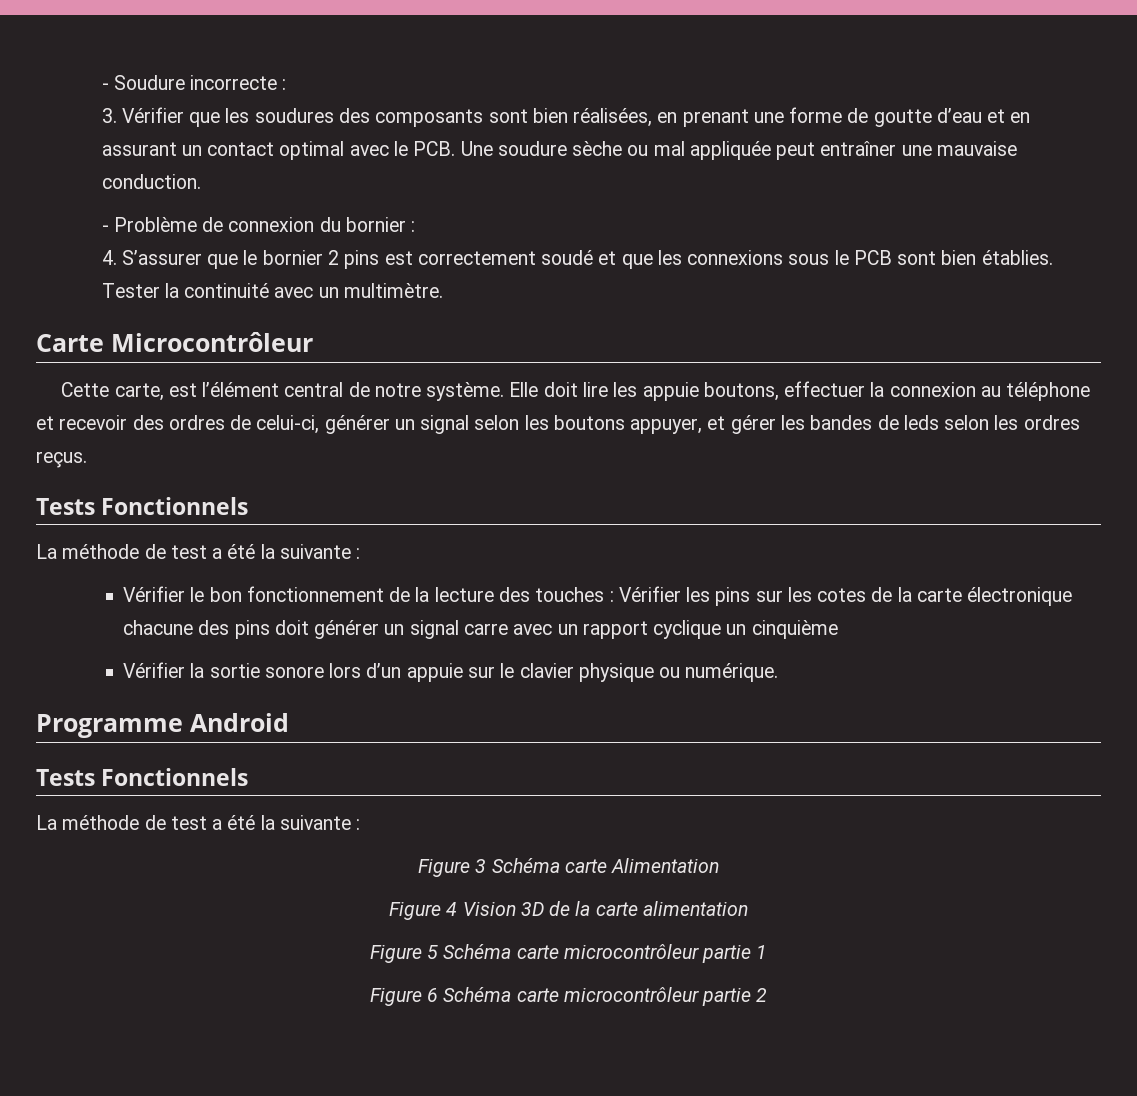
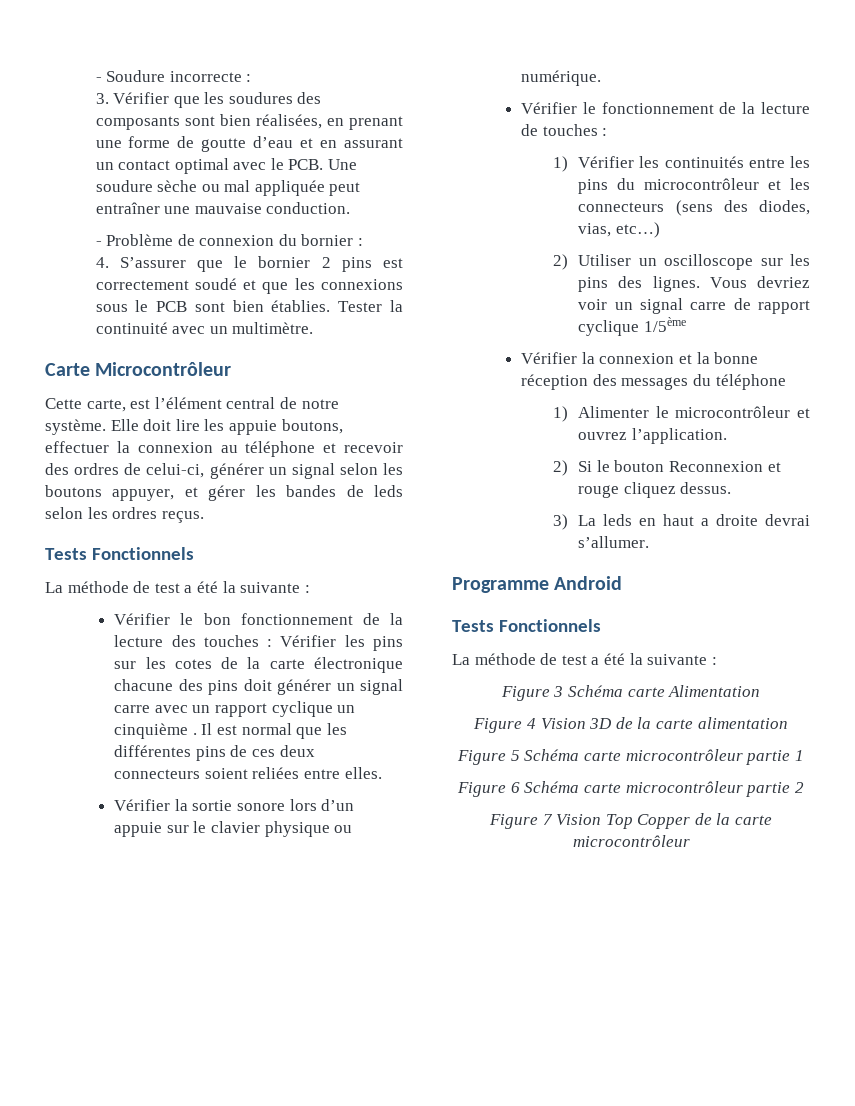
(838, 629) none -> [192,723,347,739] [114,745,315,761] [114,767,382,779] . Il est normal que les différentes pins de ces deux connecteurs soient reliées entre elles.
(779, 672) none -> [521,102,810,114] [521,124,608,136] [552,156,810,172] [578,178,810,194] [578,200,810,216] [578,222,660,238] [552,254,810,270] [578,276,810,292] [578,298,810,314] [578,317,686,336] [521,352,759,364] [521,374,786,390] [552,406,810,422] [578,428,727,444] [552,460,781,476] [578,482,732,498] [552,514,810,530] [578,536,650,548] // Vérifier le fonctionnement de la lecture de touches : // 1) Vérifier les continuités entre les pins du microcontrôleur et les connecteurs (sens des diodes, vias, etc…) // 2) Utiliser un oscilloscope sur les pins des lignes. Vous devriez voir un signal carre de rapport cyclique 1/5ème // Vérifier la connexion et la bonne réception des messages du téléphone // 1) Alimenter le microcontrôleur et ouvrez l’application. // 2) Si le bouton Reconnexion et rouge cliquez dessus. // 3) La leds en haut a droite devrai s’allumer.
(768, 995) none -> [488,813,773,829] [572,835,690,847] // Figure 7 Vision Top Copper de la carte microcontrôleur

